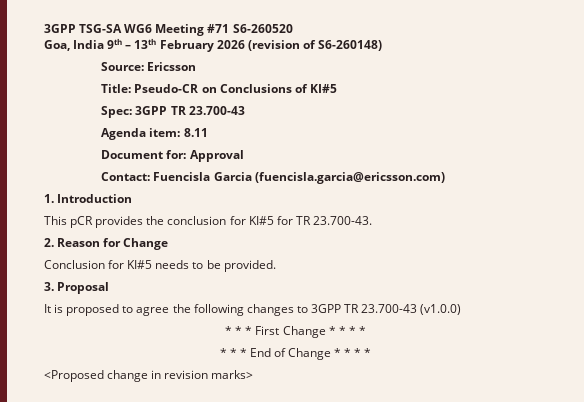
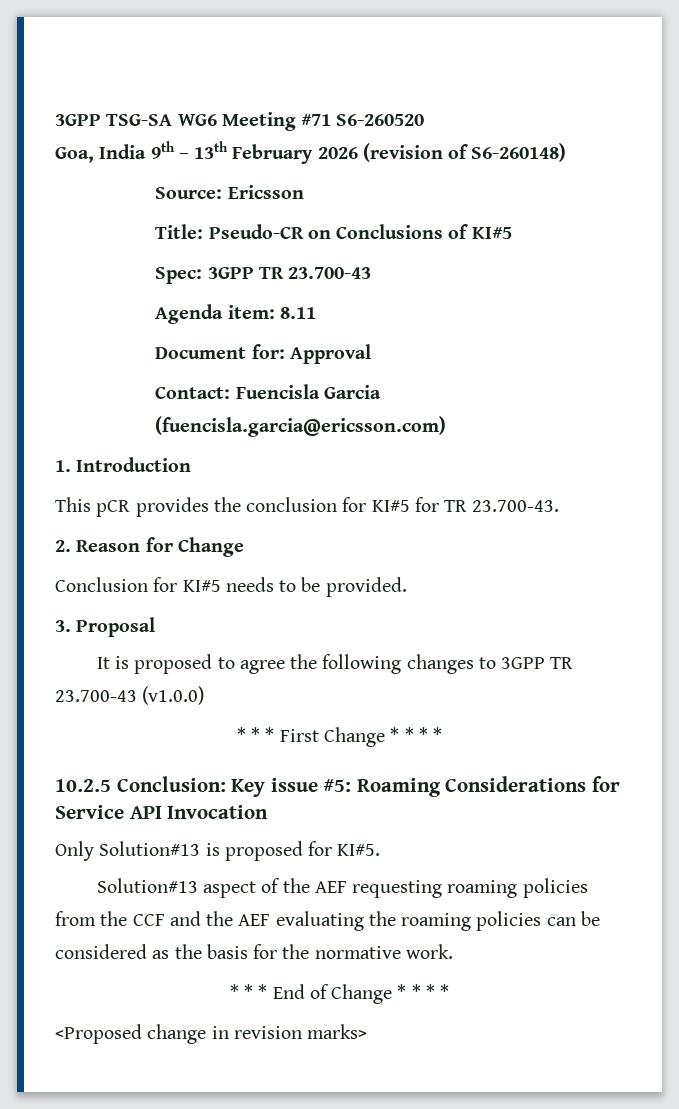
(366, 330) none -> [55,776,620,797] [55,805,269,819] [55,841,381,861] [96,878,588,898] [55,911,600,931] [55,944,453,959] // 10.2.5 Conclusion: Key issue #5: Roaming Considerations for Service API Invocation // Only Solution#13 is proposed for KI#5. // Solution#13 aspect of the AEF requesting roaming policies from the CCF and the AEF evaluating the roaming policies can be considered as the basis for the normative work.

